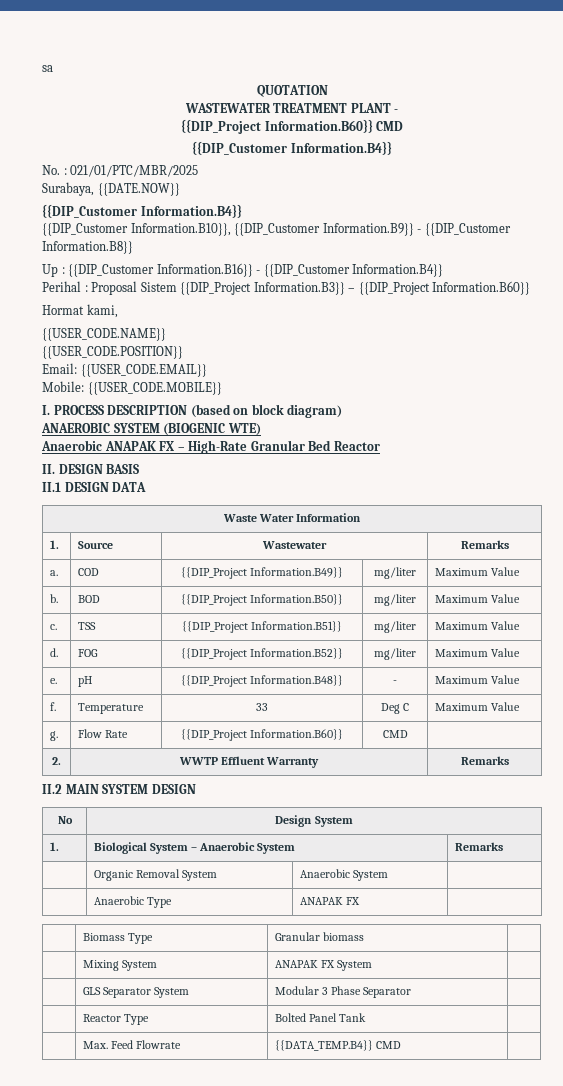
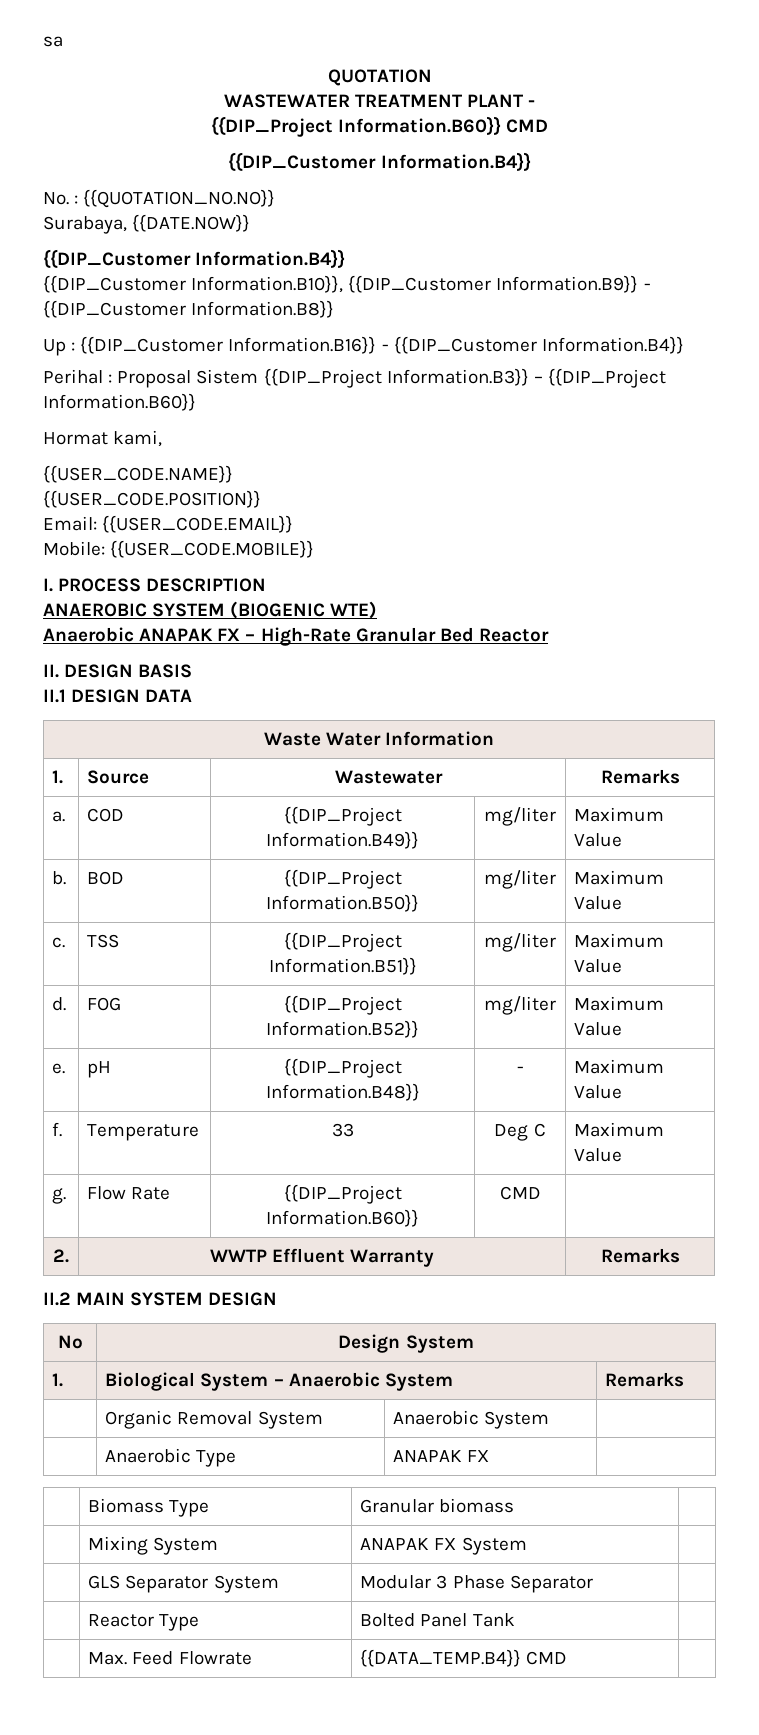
[70,165,199,177] 021/01/PTC/MBR/2025 -> [83,189,276,208] {{QUOTATION_NO.NO}}
[190,404,343,418] (based on block diagram) -> (267, 585) none

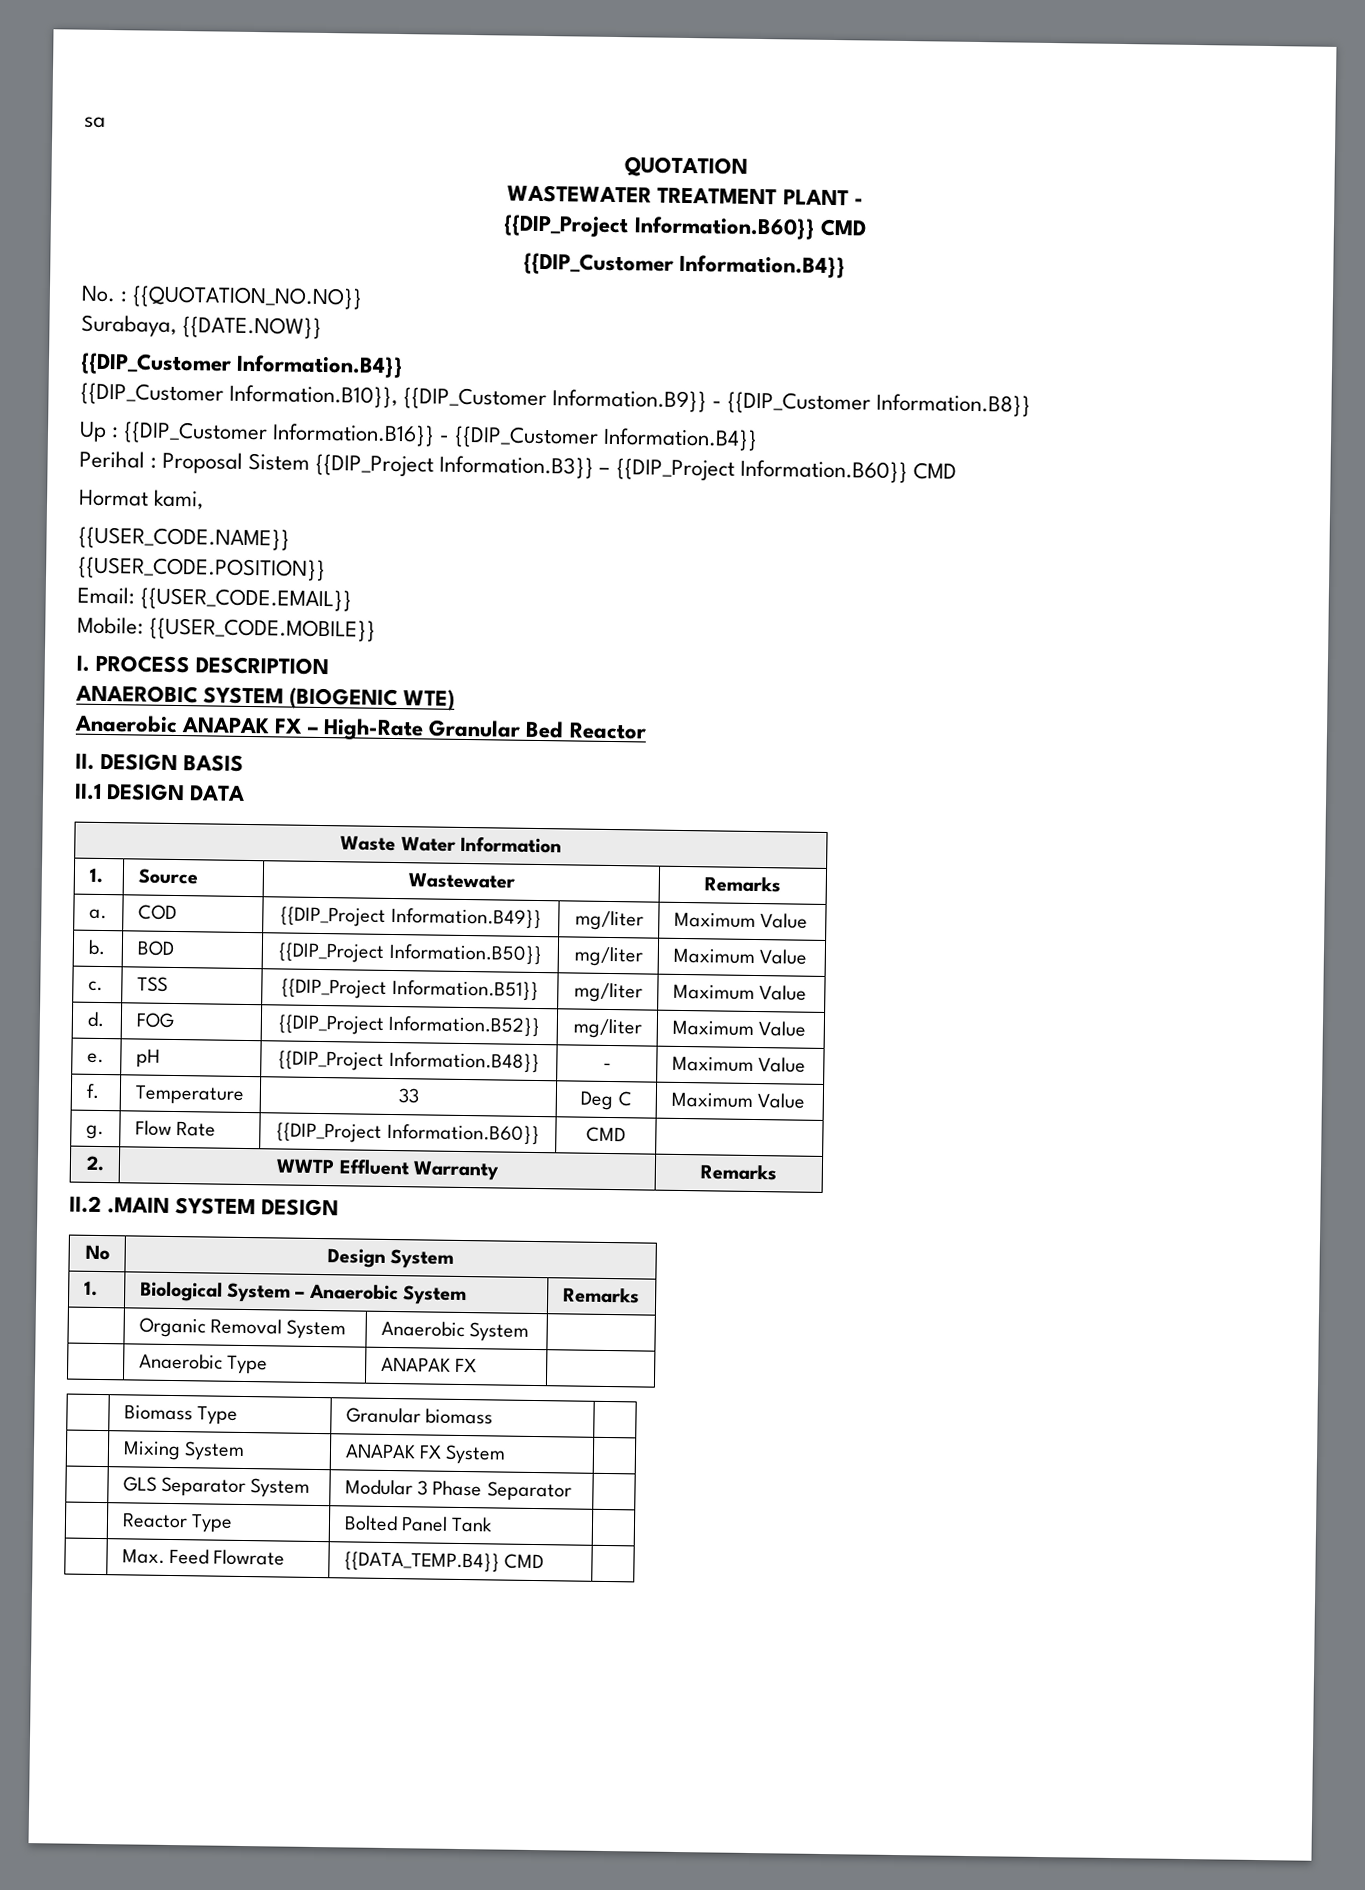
(196, 402) none -> [912,462,957,480] CMD
[76,1292,126,1305] MAIN -> [107,1197,171,1214] .MAIN

